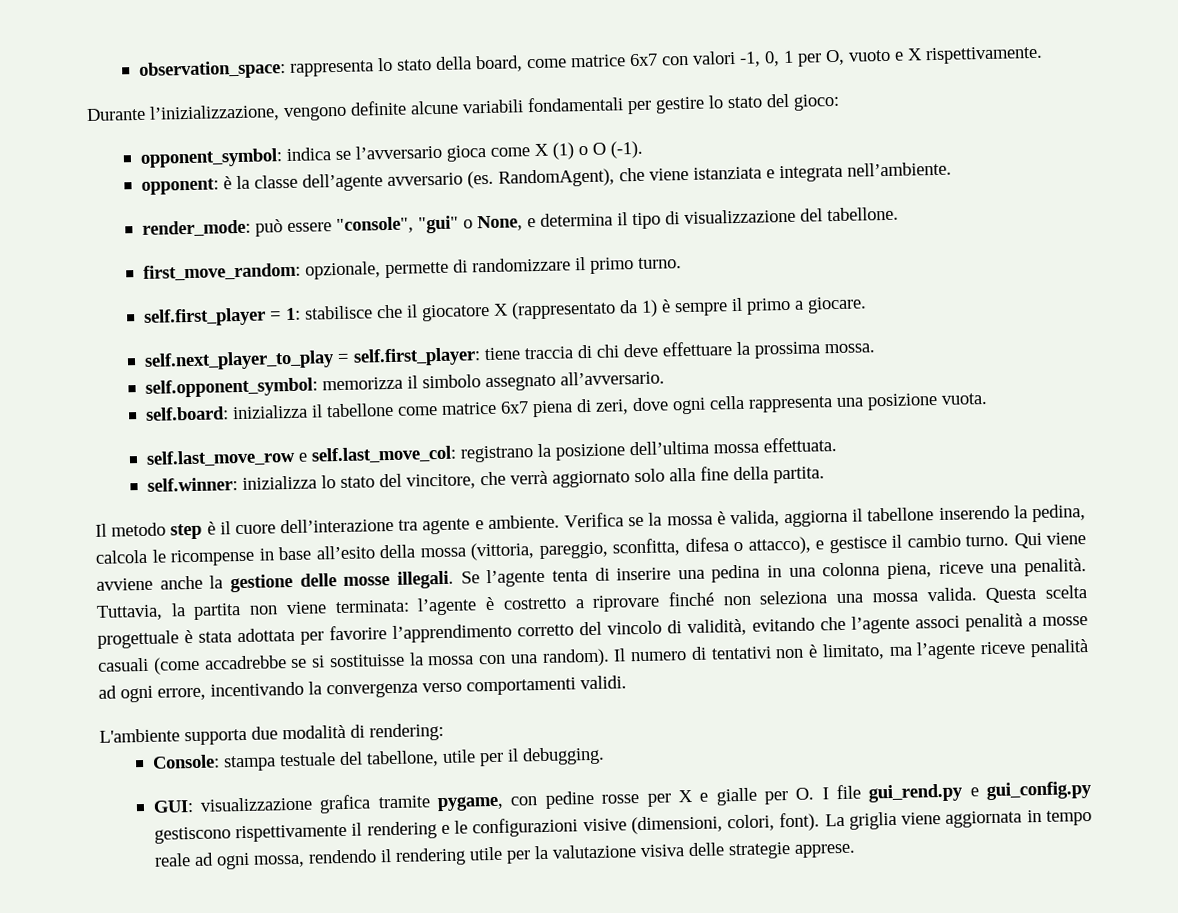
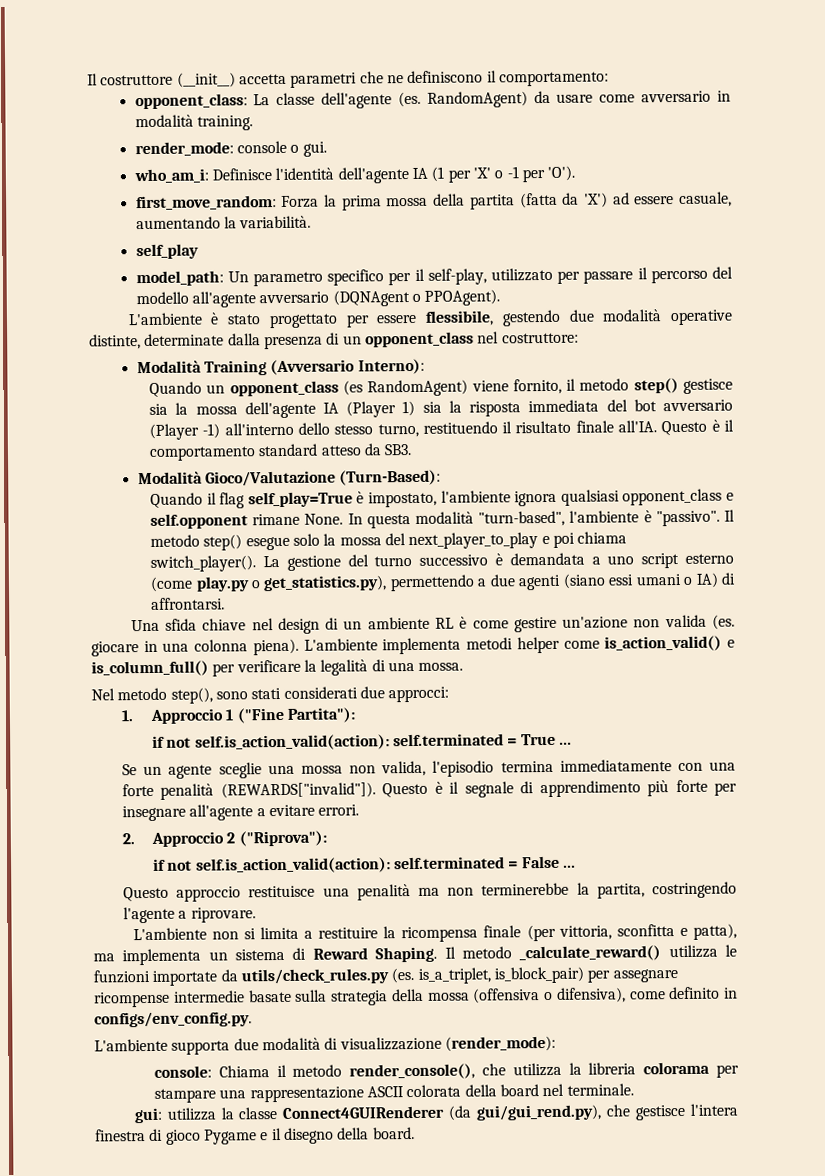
[138,45,1043,80] [86,93,840,123] [139,140,644,168] [140,161,952,195] [141,206,899,237] [142,257,682,281] [142,296,867,327] [143,341,875,371] [144,370,665,398] [144,393,988,421] [145,437,837,467] [146,466,825,492] [95,504,1086,540] [95,532,1086,567] [96,558,1087,593] [96,585,1087,621] [97,613,1088,649] [97,639,1090,675] [98,675,627,703] observation_space: rappresenta lo stato della board, come matrice 6x7 con valori -1, 0, 1 per O, vuoto e X rispettivamente. // Durante l’inizializzazione, vengono definite alcune variabili fondamentali per gestire lo stato del gioco: // opponent_symbol: indica se l’avversario gioca come X (1) o O (-1). // opponent: è la classe dell’agente avversario (es. RandomAgent), che viene istanziata e integrata nell’ambiente. // render_mode: può essere "console", "gui" o None, e determina il tipo di visualizzazione del tabellone. // first_move_random: opzionale, permette di randomizzare il primo turno. // self.first_player = 1: stabilisce che il giocatore X (rappresentato da 1) è sempre il primo a giocare. // self.next_player_to_play = self.first_player: tiene traccia di chi deve effettuare la prossima mossa. // self.opponent_symbol: memorizza il simbolo assegnato all’avversario. // self.board: inizializza il tabellone come matrice 6x7 piena di zeri, dove ogni cella rappresenta una posizione vuota. // self.last_move_row e self.last_move_col: registrano la posizione dell’ultima mossa effettuata. // self.winner: inizializza lo stato del vincitore, che verrà aggiornato solo alla fine della partita. // Il metodo step è il cuore dell’interazione tra agente e ambiente. Verifica se la mossa è valida, aggiorna il tabellone inserendo la pedina, calcola le ricompense in base all’esito della mossa (vittoria, pareggio, sconfitta, difesa o attacco), e gestisce il cambio turno. Qui viene avviene anche la gestione delle mosse illegali. Se l’agente tenta di inserire una pedina in una colonna piena, riceve una penalità. Tuttavia, la partita non viene terminata: l’agente è costretto a riprovare finché non seleziona una mossa valida. Questa scelta progettuale è stata adottata per favorire l’apprendimento corretto del vincolo di validità, evitando che l’agente associ penalità a mosse casuali (come accadrebbe se si sostituisse la mossa con una random). Il numero di tentativi non è limitato, ma l’agente riceve penalità ad ogni errore, incentivando la convergenza verso comportamenti validi. -> [87,70,609,88] [134,90,732,110] [134,114,253,131] [134,140,327,157] [133,165,576,184] [135,191,732,211] [135,215,312,230] [135,243,199,260] [135,266,733,287] [135,289,501,308] [127,309,734,329] [89,331,579,350] [136,358,425,376] [149,377,733,397] [149,399,734,419] [149,419,735,440] [149,443,413,461] [137,469,442,487] [150,488,735,509] [150,509,735,529] [150,531,628,551] [150,552,735,572] [150,572,735,592] [151,597,226,610] [130,614,736,635] [91,635,736,657] [91,659,464,677] [91,686,450,704] [121,707,357,724] [152,733,572,751] [122,759,736,779] [122,779,738,800] [122,804,360,822] [122,830,327,847] [153,855,576,874] [123,881,737,902] [123,906,256,924] [132,923,738,943] [93,944,738,966] [93,966,678,986] [94,986,738,1008] [94,1011,252,1028] Il costruttore (__init__) accetta parametri che ne definiscono il comportamento: // opponent_class: La classe dell'agente (es. RandomAgent) da usare come avversario in modalità training. // render_mode: console o gui. // who_am_i: Definisce l'identità dell'agente IA (1 per 'X' o -1 per 'O'). // first_move_random: Forza la prima mossa della partita (fatta da 'X') ad essere casuale, aumentando la variabilità. // self_play // model_path: Un parametro specifico per il self-play, utilizzato per passare il percorso del modello all'agente avversario (DQNAgent o PPOAgent). // L'ambiente è stato progettato per essere flessibile, gestendo due modalità operative distinte, determinate dalla presenza di un opponent_class nel costruttore: // Modalità Training (Avversario Interno): // Quando un opponent_class (es RandomAgent) viene fornito, il metodo step() gestisce sia la mossa dell'agente IA (Player 1) sia la risposta immediata del bot avversario (Player -1) all'interno dello stesso turno, restituendo il risultato finale all'IA. Questo è il comportamento standard atteso da SB3. // Modalità Gioco/Valutazione (Turn-Based): // Quando il flag self_play=True è impostato, l'ambiente ignora qualsiasi opponent_class e self.opponent rimane None. In questa modalità "turn-based", l'ambiente è "passivo". Il metodo step() esegue solo la mossa del next_player_to_play e poi chiama switch_player(). La gestione del turno successivo è demandata a uno script esterno (come play.py o get_statistics.py), permettendo a due agenti (siano essi umani o IA) di affrontarsi. // Una sfida chiave nel design di un ambiente RL è come gestire un'azione non valida (es. giocare in una colonna piena). L'ambiente implementa metodi helper come is_action_valid() e is_column_full() per verificare la legalità di una mossa. // Nel metodo step(), sono stati considerati due approcci: // 1. Approccio 1 ("Fine Partita"): // if not self.is_action_valid(action): self.terminated = True ... // Se un agente sceglie una mossa non valida, l'episodio termina immediatamente con una forte penalità (REWARDS["invalid"]). Questo è il segnale di apprendimento più forte per insegnare all'agente a evitare errori. // 2. Approccio 2 ("Riprova"): // if not self.is_action_valid(action): self.terminated = False ... // Questo approccio restituisce una penalità ma non terminerebbe la partita, costringendo l'agente a riprovare. // L'ambiente non si limita a restituire la ricompensa finale (per vittoria, sconfitta e patta), ma implementa un sistema di Reward Shaping. Il metodo _calculate_reward() utilizza le funzioni importate da utils/check_rules.py (es. is_a_triplet, is_block_pair) per assegnare ricompense intermedie basate sulla strategia della mossa (offensiva o difensiva), come definito in configs/env_config.py.
[369,722,444,742] [151,746,605,772] [152,780,1092,814] [153,809,1092,844] [153,842,856,870] rendering: // Console: stampa testuale del tabellone, utile per il debugging. // GUI: visualizzazione grafica tramite pygame, con pedine rosse per X e gialle per O. I file gui_rend.py e gui_config.py gestiscono rispettivamente il rendering e le configurazioni visive (dimensioni, colori, font). La griglia viene aggiornata in tempo reale ad ogni mossa, rendendo il rendering utile per la valutazione visiva delle strategie apprese. -> [339,1035,556,1052] [154,1061,739,1080] [154,1083,634,1103] [133,1103,738,1124] [95,1127,415,1145] visualizzazione (render_mode): // console: Chiama il metodo render_console(), che utilizza la libreria colorama per stampare una rappresentazione ASCII colorata della board nel terminale. // gui: utilizza la classe Connect4GUIRenderer (da gui/gui_rend.py), che gestisce l'intera finestra di gioco Pygame e il disegno della board.

